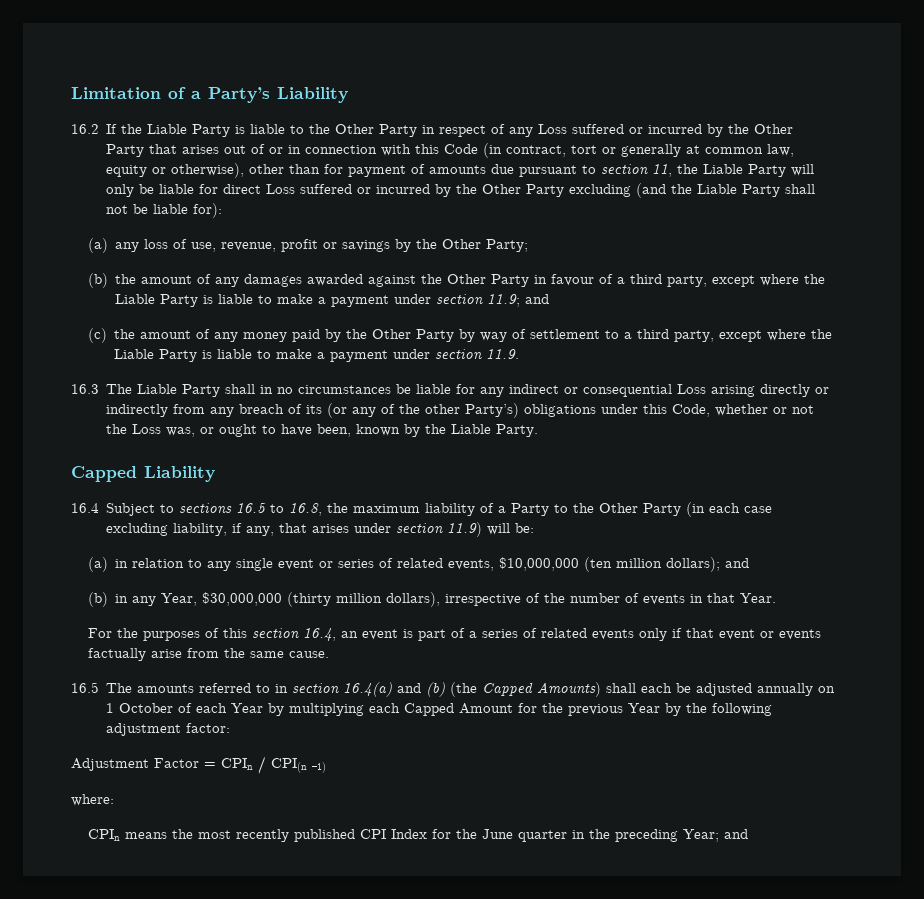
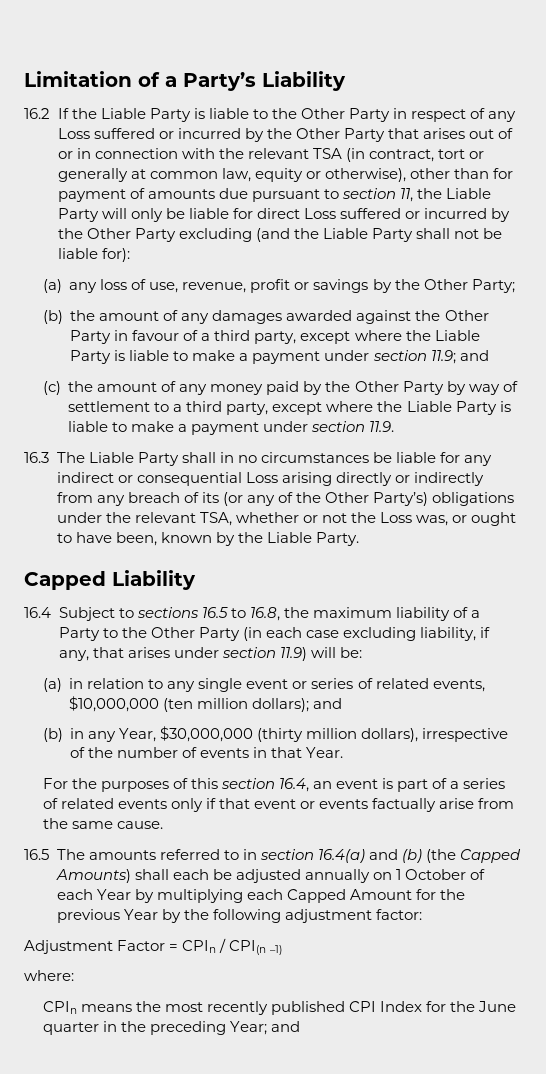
[415,144,479,154] this Code -> [218,148,342,159] the relevant TSA
[425,404,461,414] other -> [324,492,369,503] Other
[643,404,711,417] this Code, -> [105,512,232,526] the relevant TSA,

